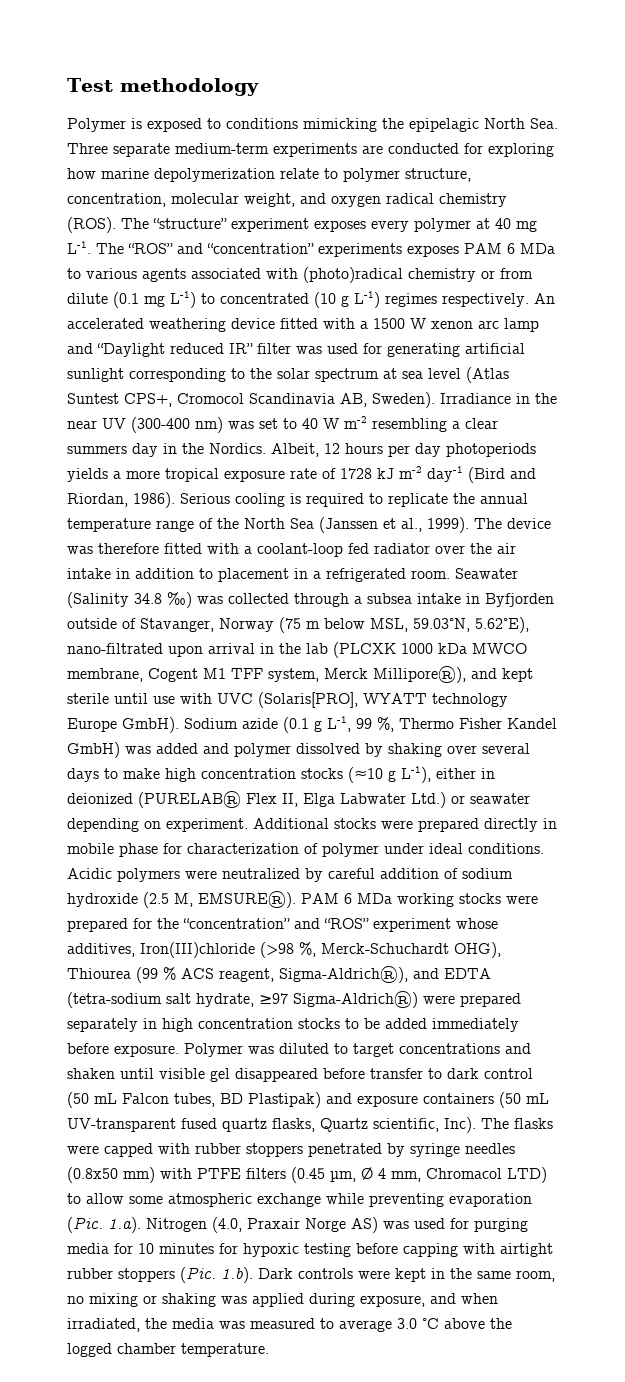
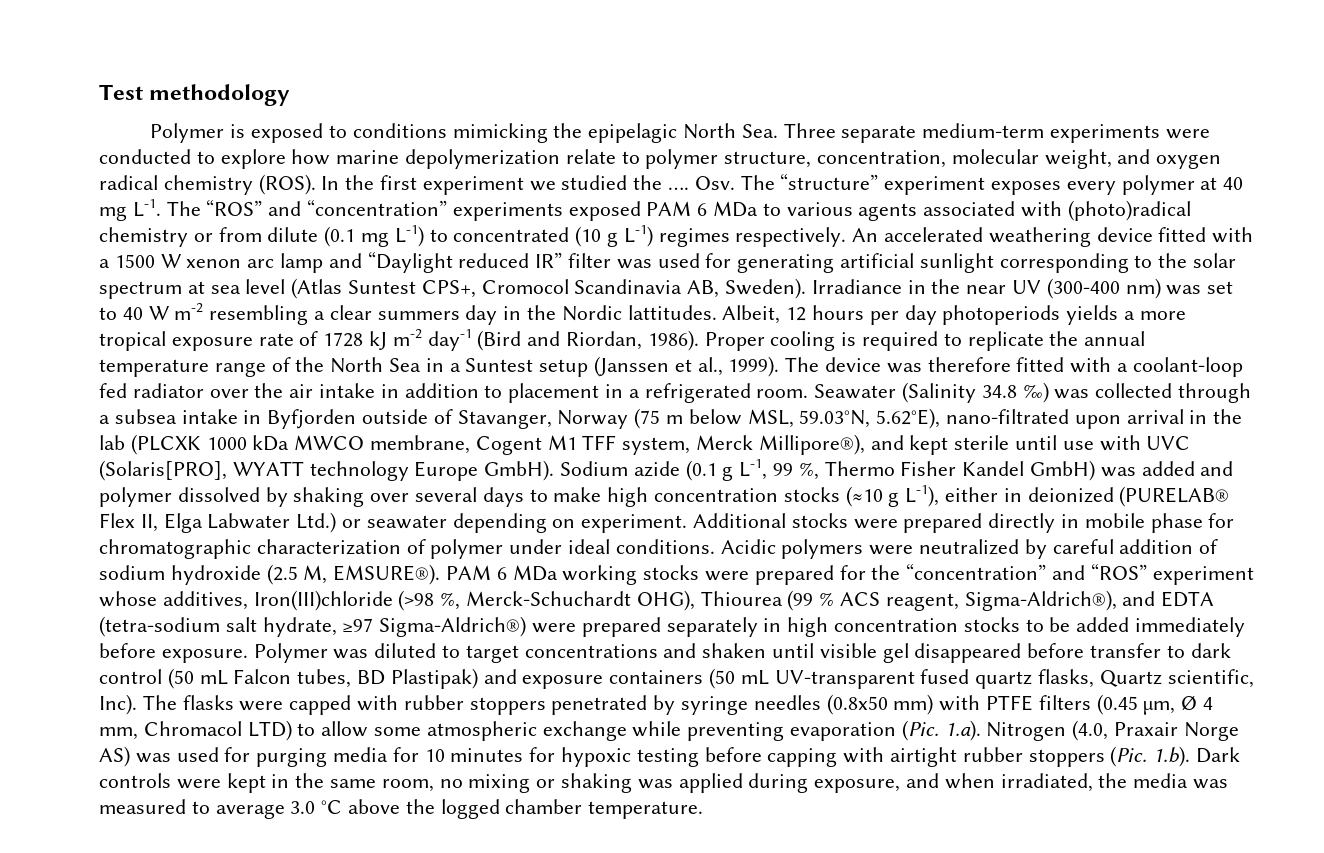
[362,143,554,157] are conducted for exploring -> [1165,129,1210,139] [99,149,286,169] were conducted to explore
(116, 225) none -> [321,175,735,195] In the first experiment we studied the …. Osv.
[407,245,459,257] exposes -> [568,201,641,221] exposed
[209,443,266,454] Nordics. -> [561,305,717,321] Nordic lattitudes.
[180,493,230,504] Serious -> [704,332,765,351] Proper
(314, 523) none -> [425,358,589,377] in a Suntest setup
(182, 848) none -> [99,539,251,559] chromatographic

